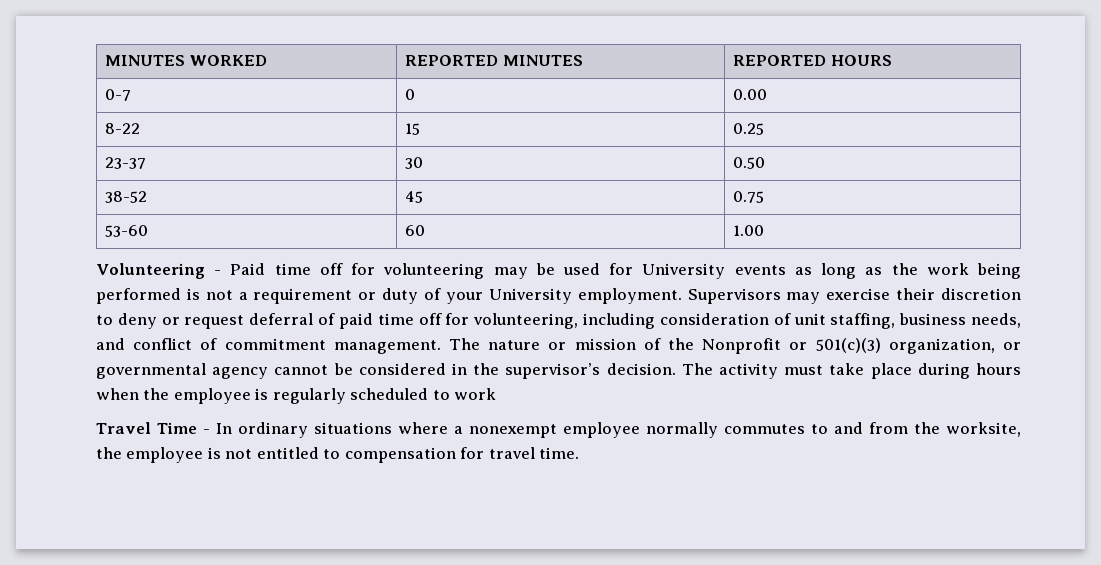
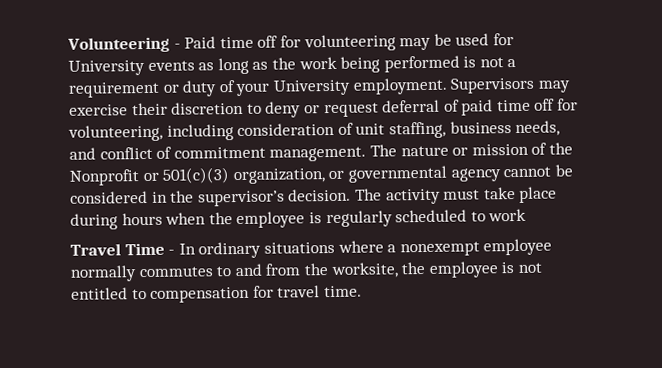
[105,55,267,66] [405,55,583,66] [733,55,892,66] [105,89,132,101] [405,89,416,100] [733,89,768,100] [105,123,141,134] [405,123,421,135] [733,123,765,135] [105,157,147,169] [405,157,424,169] [733,157,766,169] [105,191,148,203] [405,191,424,203] [733,191,765,203] [105,225,149,237] [405,225,426,236] [733,225,765,236] MINUTES WORKED | REPORTED MINUTES | REPORTED HOURS // 0-7 | 0 | 0.00 // 8-22 | 15 | 0.25 // 23-37 | 30 | 0.50 // 38-52 | 45 | 0.75 // 53-60 | 60 | 1.00 // -> (67, 44) none

